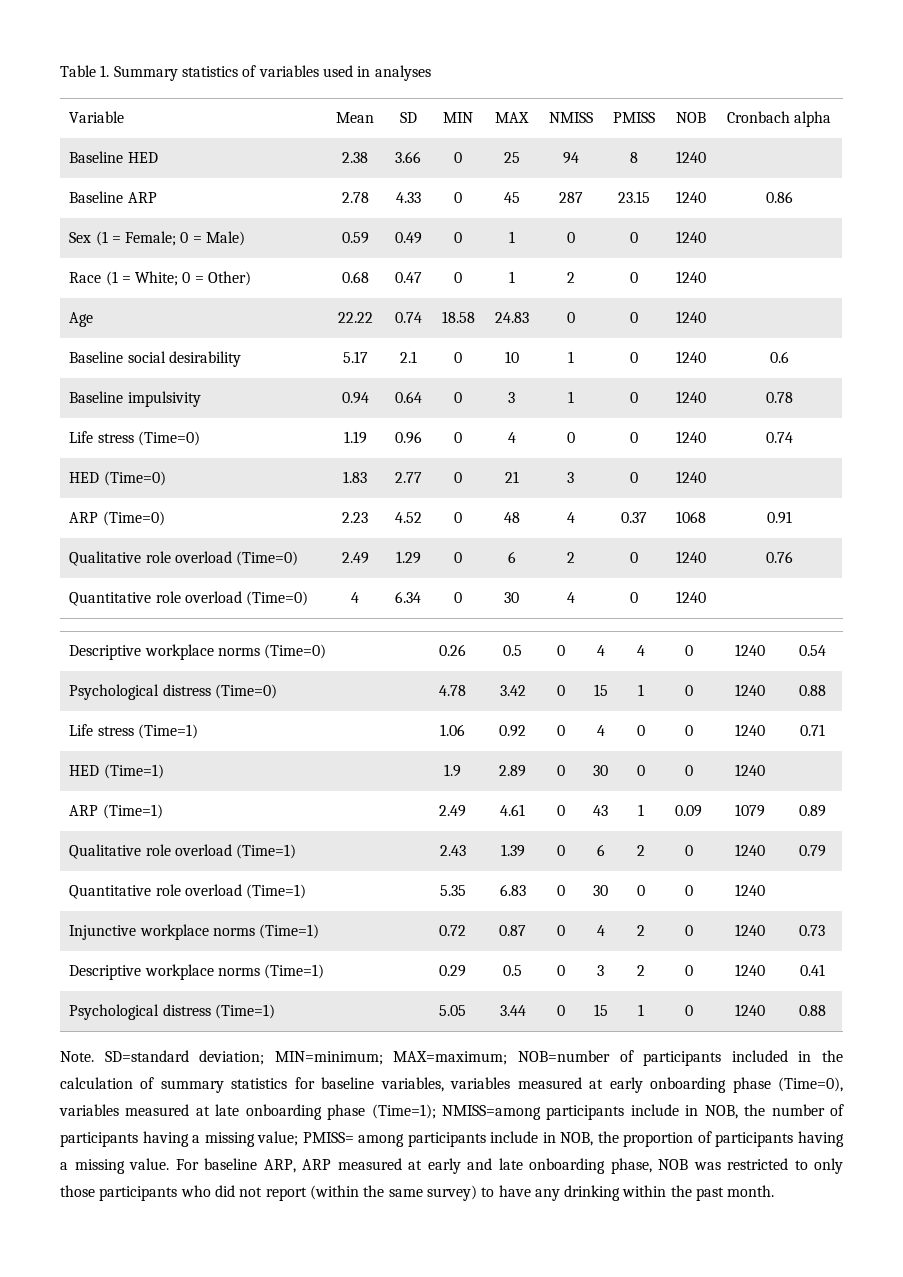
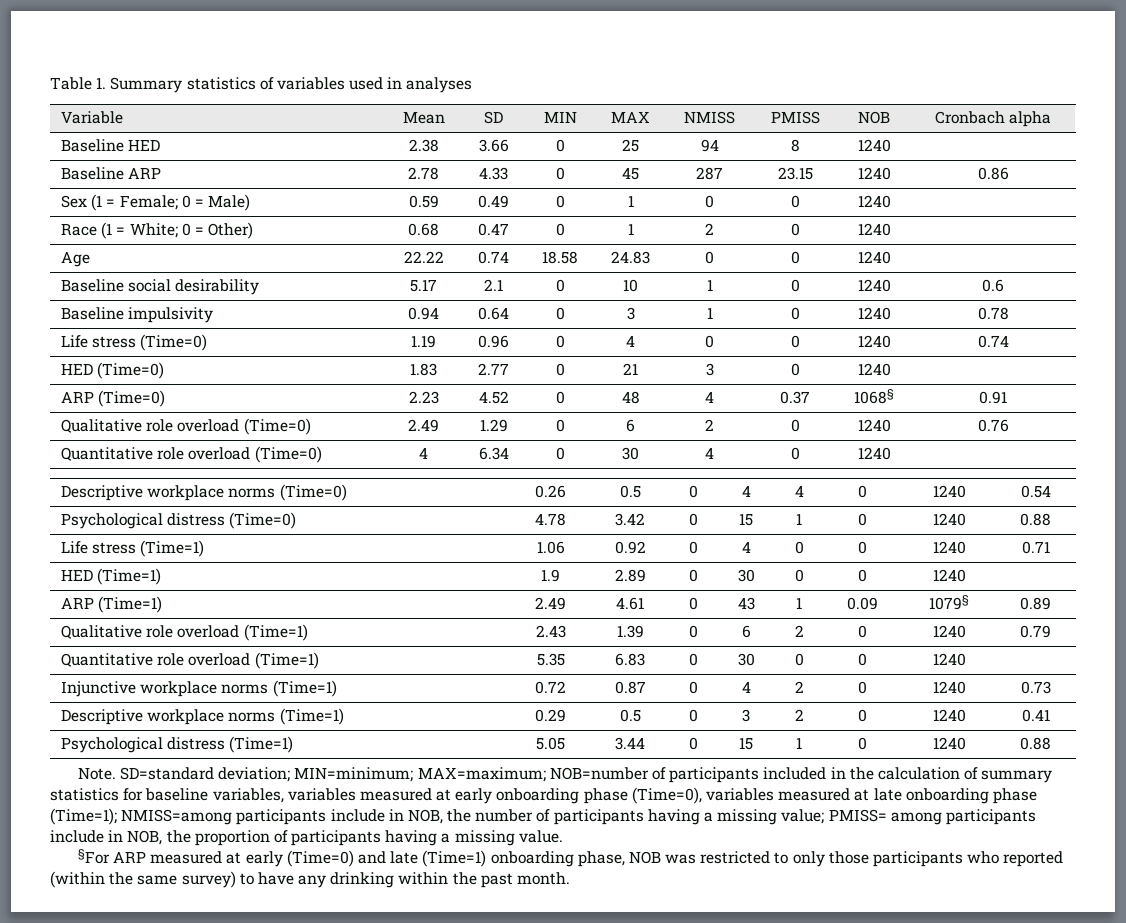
[675,511,706,523] 1068 -> [854,389,894,404] 1068§
[735,804,765,817] 1079 -> [929,595,969,610] 1079§
[175,1158,296,1173] For baseline ARP, -> [77,849,110,864] // §For
(461, 1166) none -> [286,850,354,867] (Time=0)
(523, 1164) none -> [422,850,487,867] (Time=1)
[214,1185,307,1201] did not report -> [1003,851,1064,867] reported

